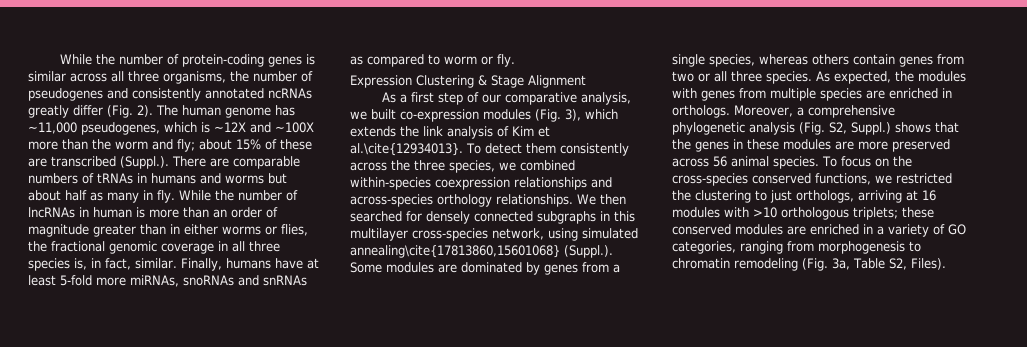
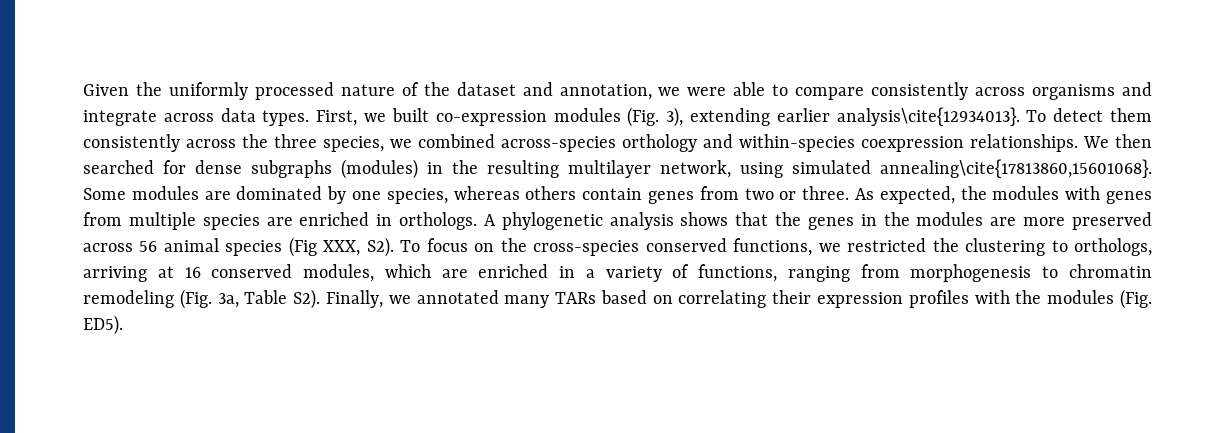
[59,54,315,67] [28,71,313,84] [28,88,312,101] [28,105,295,118] [28,122,314,135] [28,139,312,152] [28,156,300,169] [28,173,287,184] [28,190,298,203] [28,207,278,218] [28,224,308,237] [28,241,280,254] [28,258,319,271] [28,275,307,287] [350,54,515,67] [350,75,586,88] [381,92,631,105] While the number of protein-coding genes is similar across all three organisms, the number of pseudogenes and consistently annotated ncRNAs greatly differ (Fig. 2). The human genome has ~11,000 pseudogenes, which is ~12X and ~100X more than the worm and fly; about 15% of these are transcribed (Suppl.). There are comparable numbers of tRNAs in humans and worms but about half as many in fly. While the number of lncRNAs in human is more than an order of magnitude greater than in either worms or flies, the fractional genomic coverage in all three species is, in fact, similar. Finally, humans have at least 5-fold more miRNAs, snoRNAs and snRNAs as compared to worm or fly. // Expression Clustering & Stage Alignment // As a first step of our comparative analysis, -> [83,82,1152,100] [83,108,358,126] Given the uniformly processed nature of the dataset and annotation, we were able to compare consistently across organisms and integrate across data types. First,
[585,109,618,120] [350,126,550,139] [350,143,463,156] which extends the link analysis of Kim et al.\cite{12934013}. -> [689,107,1020,126] extending earlier analysis\cite{12934013}.
[350,177,612,190] [350,194,492,207] within-species coexpression relationships and across-species orthology -> [501,134,964,152] across-species orthology and within-species coexpression
[426,211,635,224] [350,228,488,241] densely connected subgraphs in this multilayer cross-species -> [195,159,651,179] dense subgraphs (modules) in the resulting multilayer
[350,245,613,258] annealing\cite{17813860,15601068} (Suppl.). -> [880,159,1152,178] annealing\cite{17813860,15601068}.
[544,262,620,275] [672,54,705,67] genes from a single -> [352,191,382,200] one
[714,71,812,84] all three species. -> [802,186,850,200] three.
[734,105,895,118] [672,122,891,135] Moreover, a comprehensive phylogenetic analysis (Fig. S2, Suppl.) -> [483,212,674,230] A phylogenetic analysis
[747,139,779,150] these -> [883,212,910,226] the
[773,156,819,169] species. -> [225,237,394,257] species (Fig XXX, S2).
[770,190,792,203] just -> (1068, 246) none
[672,207,934,220] [672,224,783,235] modules with >10 orthologous triplets; these conserved modules -> [211,264,431,282] conserved modules, which
[948,224,966,235] [672,241,736,254] GO categories, -> [698,264,778,282] functions,
[888,258,946,270] S2, Files). -> [293,289,1152,309] [83,315,123,335] S2). Finally, we annotated many TARs based on correlating their expression profiles with the modules (Fig. ED5).

